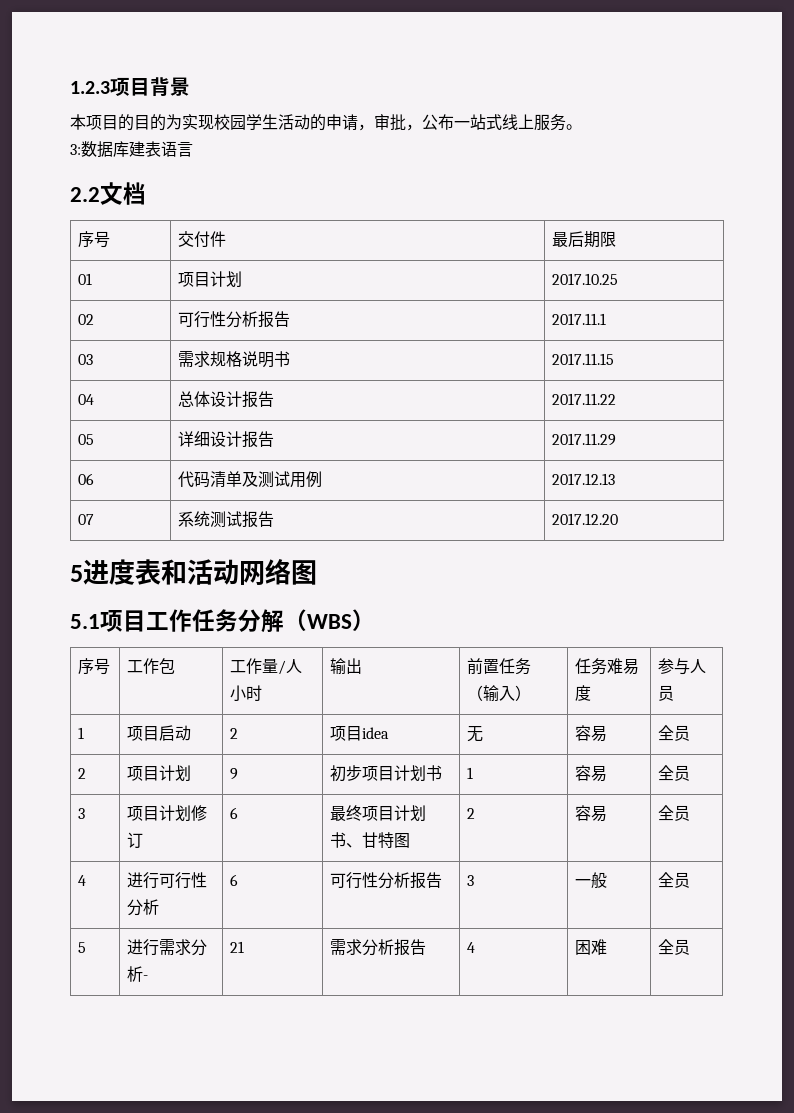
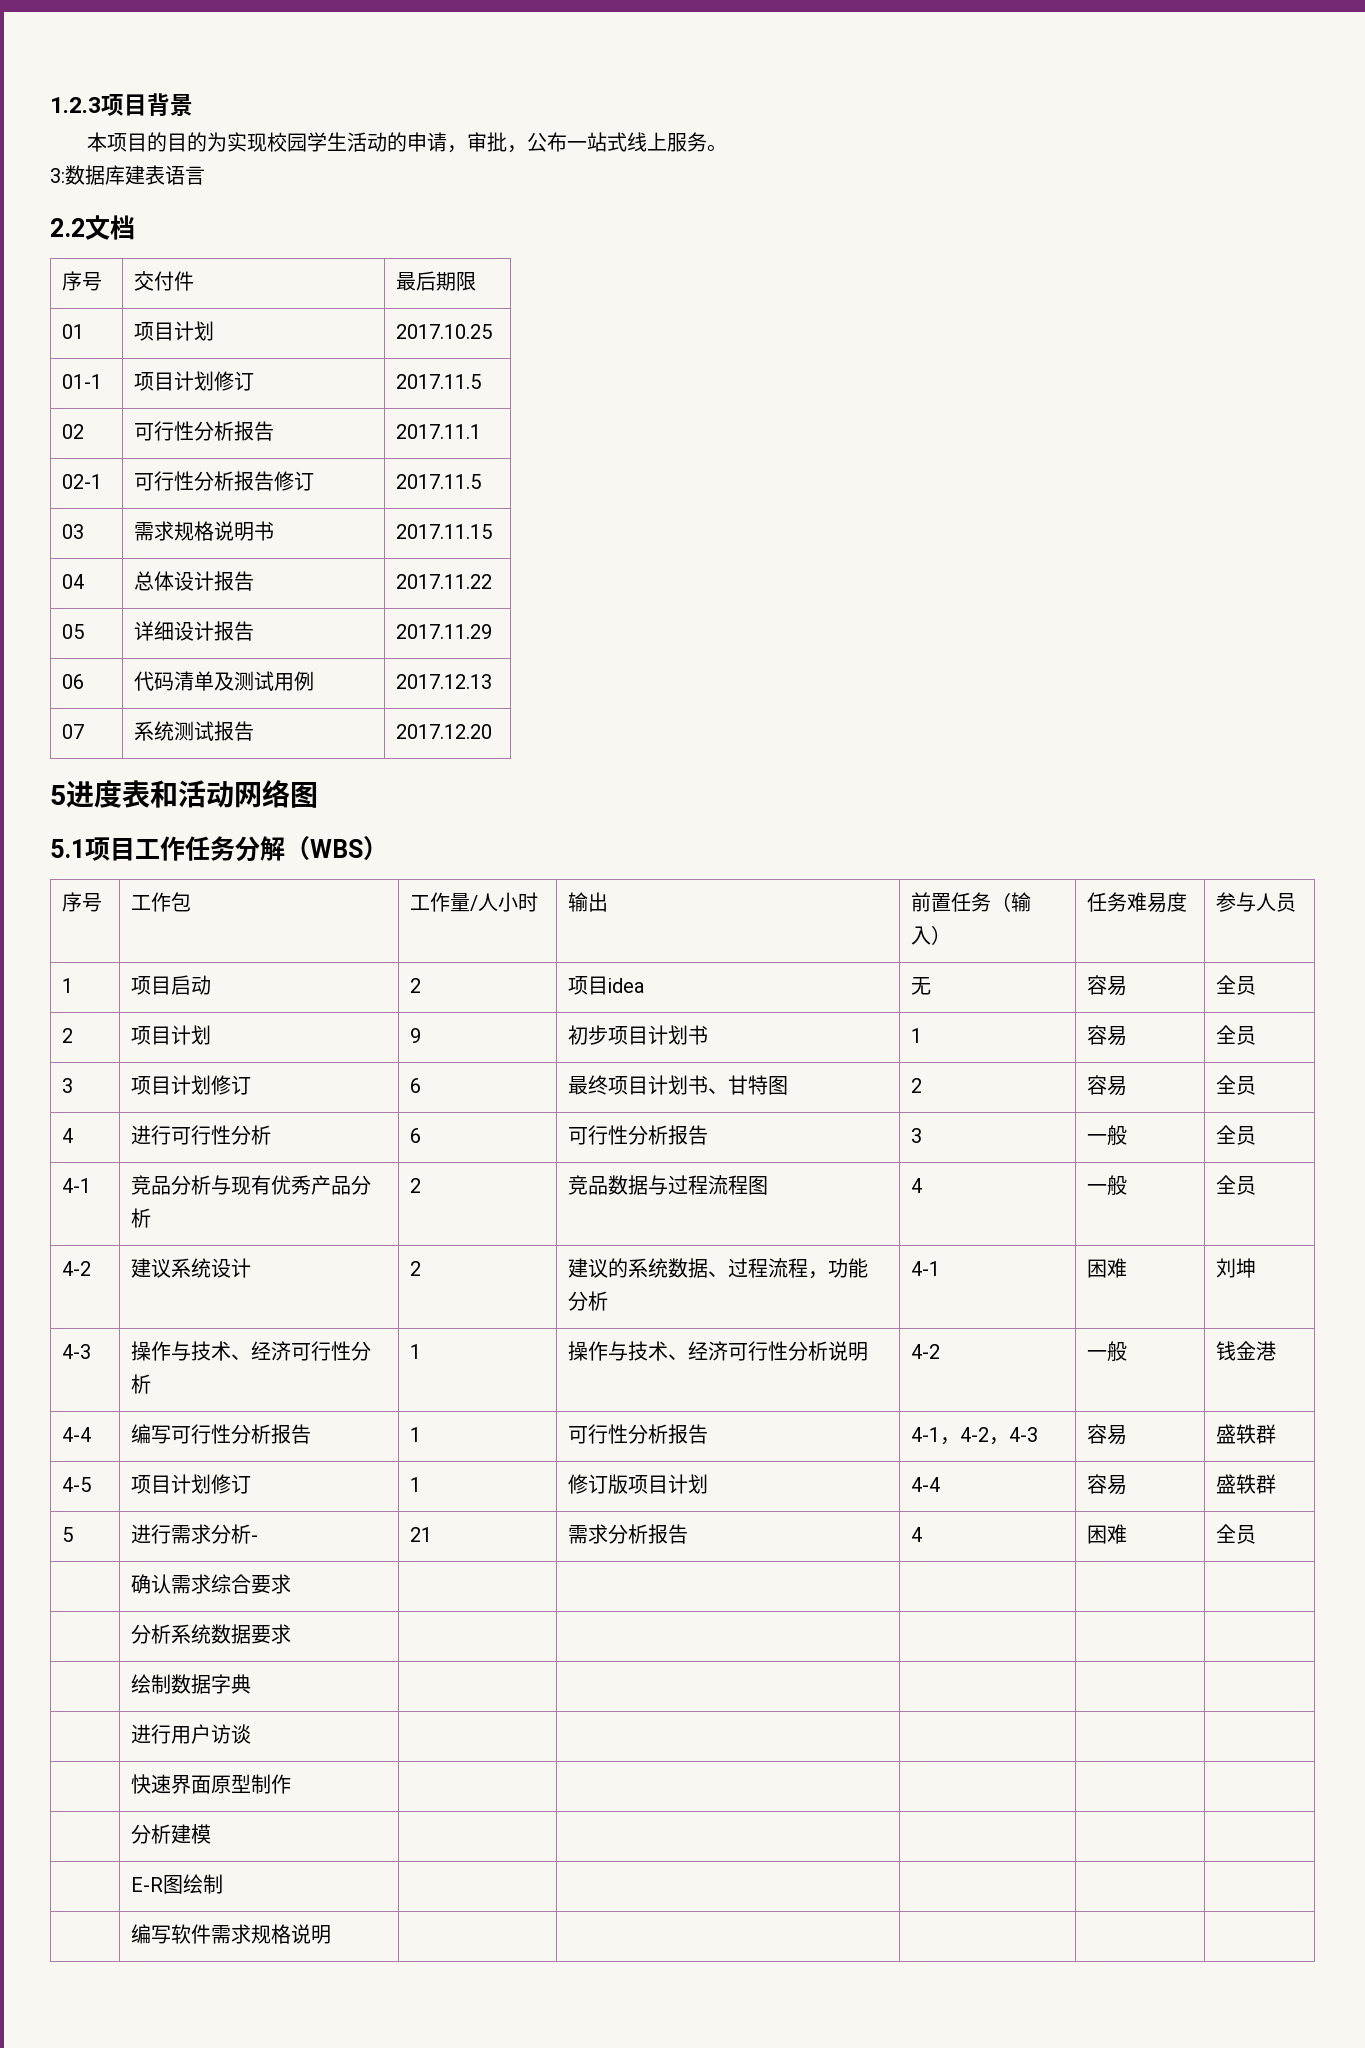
(619, 279) none -> [62,374,103,389] [134,371,255,391] [396,374,482,389] // 01-1 | 项目计划修订 | 2017.11.5
(607, 319) none -> [62,474,103,489] [134,471,315,491] [396,474,482,489] // 02-1 | 可行性分析报告修订 | 2017.11.5
(691, 880) none -> [62,1178,92,1193] [131,1175,372,1195] [131,1208,152,1228] [410,1178,422,1193] [568,1175,769,1195] [911,1178,923,1193] [1087,1175,1128,1195] [1216,1175,1257,1195] [62,1261,92,1276] [131,1258,252,1278] [410,1261,422,1276] [568,1258,869,1279] [568,1291,609,1311] [911,1261,941,1276] [1087,1258,1128,1278] [1216,1258,1257,1278] [62,1344,92,1359] [131,1341,372,1361] [131,1374,152,1394] [410,1344,422,1359] [568,1341,869,1361] [911,1344,941,1359] [1087,1341,1128,1361] [1216,1341,1277,1361] [62,1427,92,1442] [131,1424,312,1444] [410,1427,422,1442] [568,1424,709,1444] [911,1427,1039,1445] [1087,1424,1128,1445] [1216,1424,1277,1444] [62,1477,92,1492] [131,1474,252,1494] [410,1477,422,1492] [568,1474,709,1494] [911,1477,941,1492] [1087,1474,1128,1495] [1216,1474,1277,1494] // 4-1 | 竞品分析与现有优秀产品分析 | 2 | 竞品数据与过程流程图 | 4 | 一般 | 全员 // 4-2 | 建议系统设计 | 2 | 建议的系统数据、过程流程，功能分析 | 4-1 | 困难 | 刘坤 // 4-3 | 操作与技术、经济可行性分析 | 1 | 操作与技术、经济可行性分析说明 | 4-2 | 一般 | 钱金港 // 4-4 | 编写可行性分析报告 | 1 | 可行性分析报告 | 4-1，4-2，4-3 | 容易 | 盛轶群 // 4-5 | 项目计划修订 | 1 | 修订版项目计划 | 4-4 | 容易 | 盛轶群
(691, 947) none -> [131,1574,292,1594] [131,1624,292,1644] [131,1674,252,1694] [131,1724,252,1744] [131,1774,292,1794] [131,1824,212,1844] [131,1874,224,1894] [131,1924,332,1944] // | 确认需求综合要求 | | | | | // | 分析系统数据要求 | | | | | // | 绘制数据字典 | | | | | // | 进行用户访谈 | | | | | // | 快速界面原型制作 | | | | | // | 分析建模 | | | | | // | E-R图绘制 | | | | | // | 编写软件需求规格说明 | | | | |

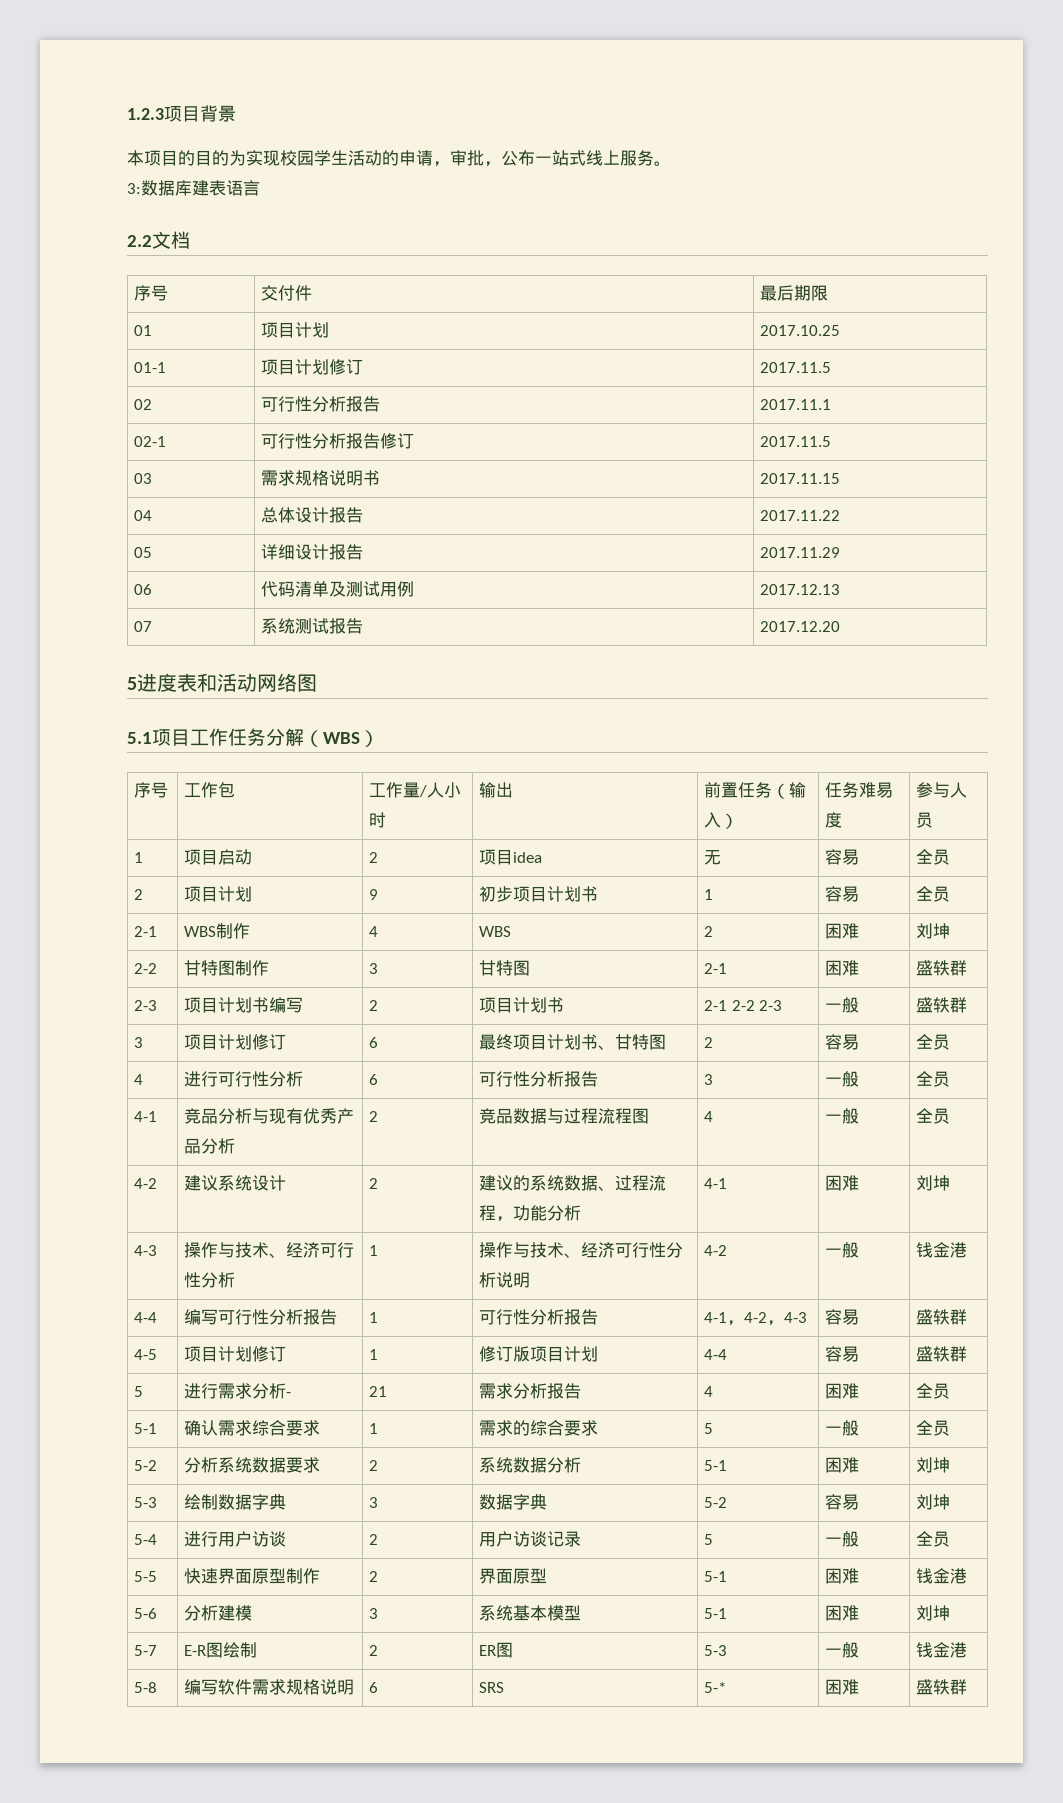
(1257, 1035) none -> [134,926,158,937] [184,923,251,939] [369,926,379,937] [479,926,512,937] [704,926,714,937] [825,923,860,939] [916,923,951,939] [134,963,158,974] [184,960,270,976] [369,963,379,974] [479,960,531,976] [704,963,728,974] [825,960,860,976] [916,960,968,976] [134,1000,158,1011] [184,997,304,1013] [369,1000,379,1011] [479,997,565,1013] [704,1000,783,1011] [825,997,860,1013] [916,997,968,1013] // 2-1 | WBS制作 | 4 | WBS | 2 | 困难 | 刘坤 // 2-2 | 甘特图制作 | 3 | 甘特图 | 2-1 | 困难 | 盛轶群 // 2-3 | 项目计划书编写 | 2 | 项目计划书 | 2-1 2-2 2-3 | 一般 | 盛轶群
(1257, 1534) none -> [134,1423,158,1434] 5-1
[131,1624,292,1644] [131,1674,252,1694] [131,1724,252,1744] [131,1774,292,1794] [131,1824,212,1844] [131,1874,224,1894] | | | | // | 分析系统数据要求 | | | | | // | 绘制数据字典 | | | | | // | 进行用户访谈 | | | | | // | 快速界面原型制作 | | | | | // | 分析建模 | | | | | // | E-R图绘制 | | | | | // -> [369,1423,379,1434] [479,1420,599,1436] [704,1423,714,1434] [825,1420,860,1436] [916,1420,951,1436] [134,1460,158,1471] [184,1457,321,1473] [369,1460,379,1471] [479,1457,582,1473] [704,1460,728,1471] [825,1457,860,1473] [916,1457,951,1473] [134,1497,158,1508] [184,1494,287,1510] [369,1497,379,1508] [479,1494,548,1510] [704,1497,728,1508] [825,1494,860,1510] [916,1494,951,1510] [134,1534,158,1545] [184,1531,287,1547] [369,1534,379,1545] [479,1531,582,1547] [704,1534,714,1545] [825,1531,860,1547] [916,1531,951,1547] [134,1571,158,1582] [184,1568,321,1584] [369,1571,379,1582] [479,1568,548,1584] [704,1571,728,1582] [825,1568,860,1584] [916,1568,968,1584] [134,1608,158,1619] [184,1605,253,1621] [369,1608,379,1619] [479,1605,582,1621] [704,1608,728,1619] [825,1605,860,1621] [916,1605,951,1621] [134,1645,158,1656] [184,1642,258,1658] [369,1645,379,1656] [479,1642,514,1658] [704,1645,728,1656] [825,1642,860,1658] [916,1642,968,1658] [134,1682,158,1693] 1 | 需求的综合要求 | 5 | 一般 | 全员 // 5-2 | 分析系统数据要求 | 2 | 系统数据分析 | 5-1 | 困难 | 刘坤 // 5-3 | 绘制数据字典 | 3 | 数据字典 | 5-2 | 容易 | 刘坤 // 5-4 | 进行用户访谈 | 2 | 用户访谈记录 | 5 | 一般 | 全员 // 5-5 | 快速界面原型制作 | 2 | 界面原型 | 5-1 | 困难 | 钱金港 // 5-6 | 分析建模 | 3 | 系统基本模型 | 5-1 | 困难 | 刘坤 // 5-7 | E-R图绘制 | 2 | ER图 | 5-3 | 一般 | 钱金港 // 5-8
(332, 1934) | | | | -> [369,1682,379,1693] [479,1682,505,1693] [704,1682,727,1693] [825,1679,860,1695] [916,1679,968,1695] 6 | SRS | 5-* | 困难 | 盛轶群

